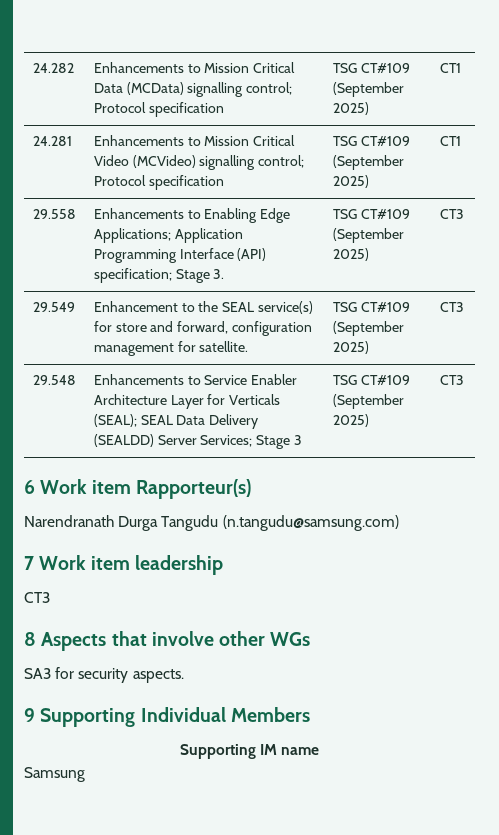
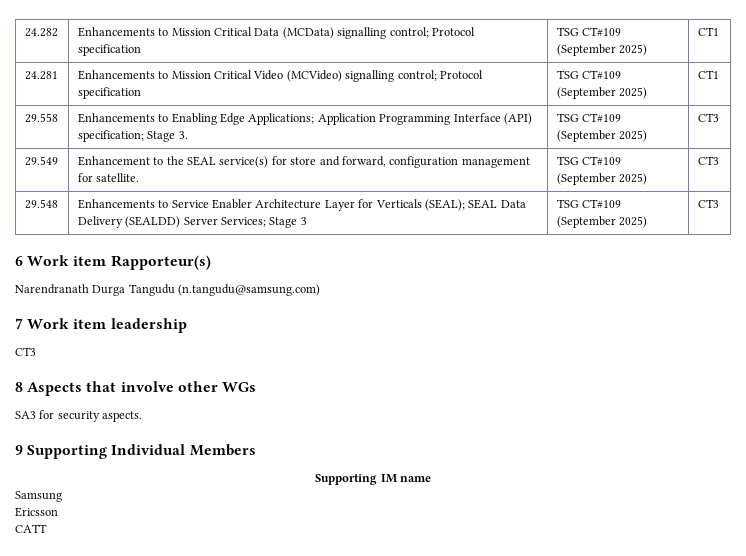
(85, 774) none -> [15,507,58,517] [15,524,47,533] // Ericsson // CATT

